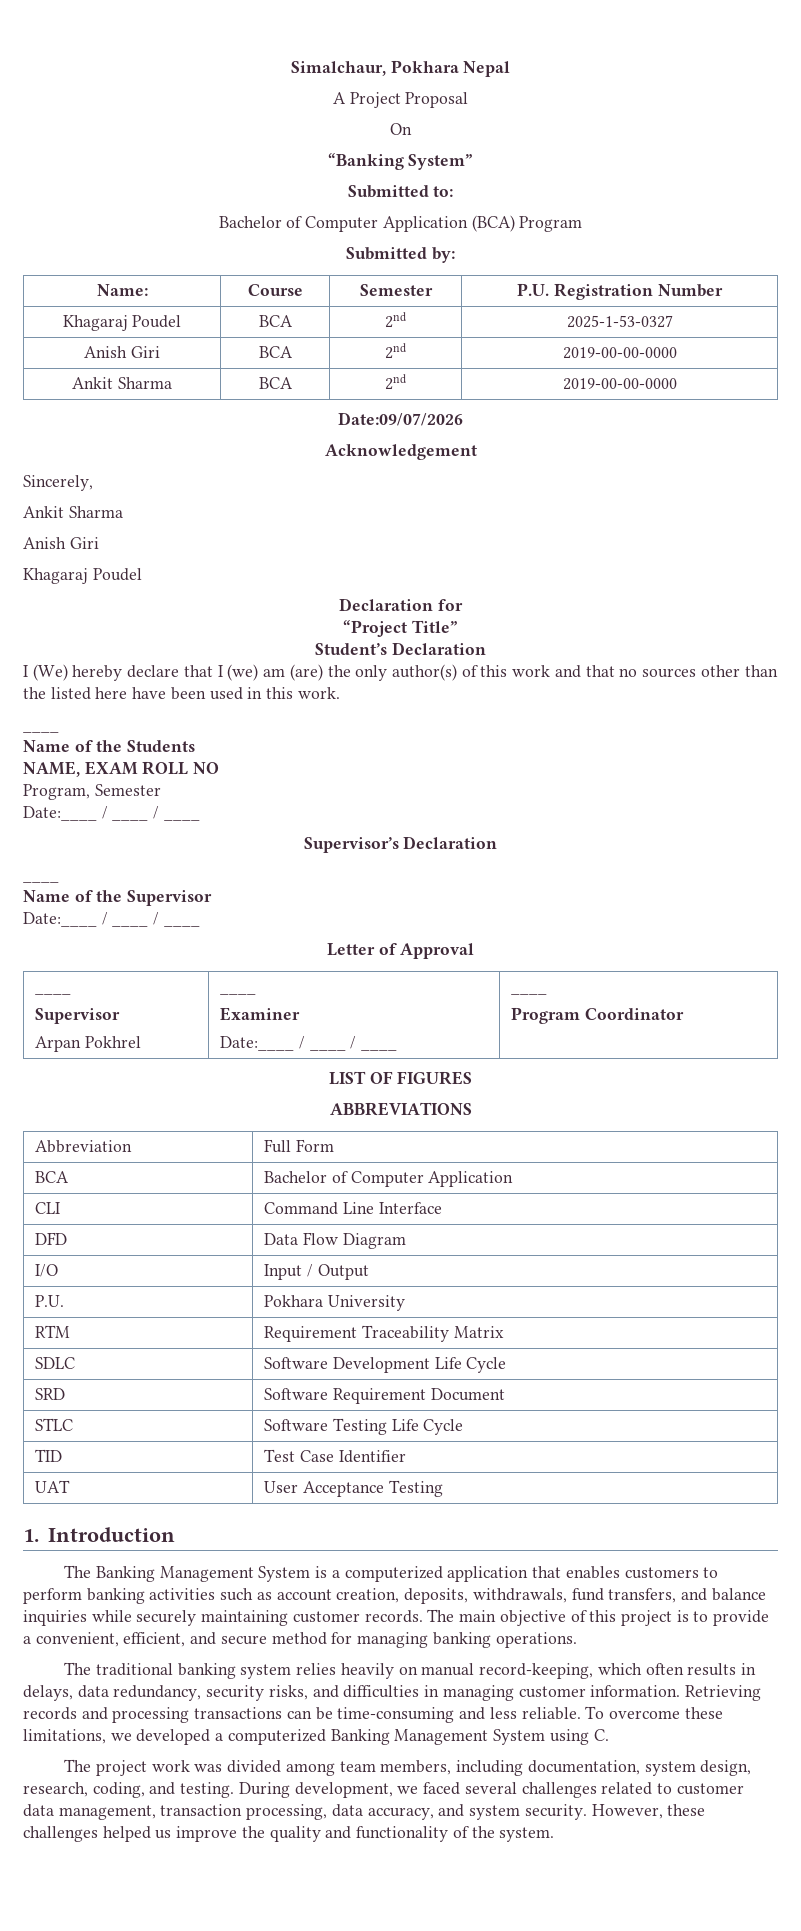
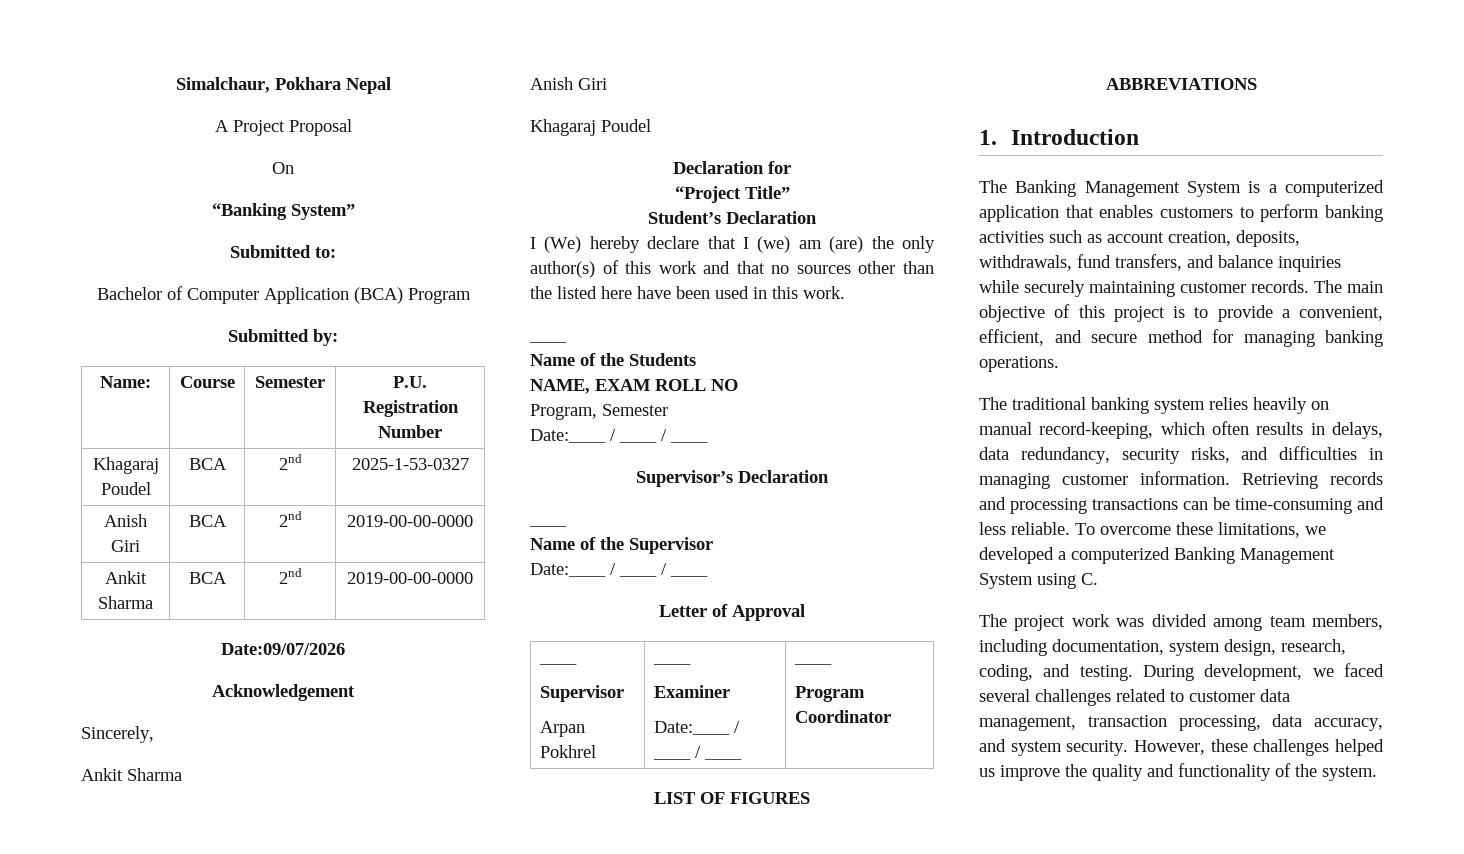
[35,1140,133,1153] [264,1139,334,1153] [35,1171,70,1183] [264,1171,514,1187] [35,1202,61,1214] [264,1202,442,1215] [35,1232,68,1245] [264,1232,406,1249] [35,1264,59,1277] [264,1264,369,1280] [35,1295,65,1307] [264,1295,405,1311] [35,1325,71,1338] [264,1325,504,1342] [35,1357,76,1369] [264,1357,507,1373] [35,1388,66,1400] [264,1388,505,1404] [35,1418,74,1431] [264,1418,464,1435] [35,1449,63,1462] [264,1449,406,1463] [35,1480,71,1493] [264,1480,443,1497] // Abbreviation | Full Form // BCA | Bachelor of Computer Application // CLI | Command Line Interface // DFD | Data Flow Diagram // I/O | Input / Output // P.U. | Pokhara University // RTM | Requirement Traceability Matrix // SDLC | Software Development Life Cycle // SRD | Software Requirement Document // STLC | Software Testing Life Cycle // TID | Test Case Identifier // UAT | User Acceptance Testing -> (1257, 84) none

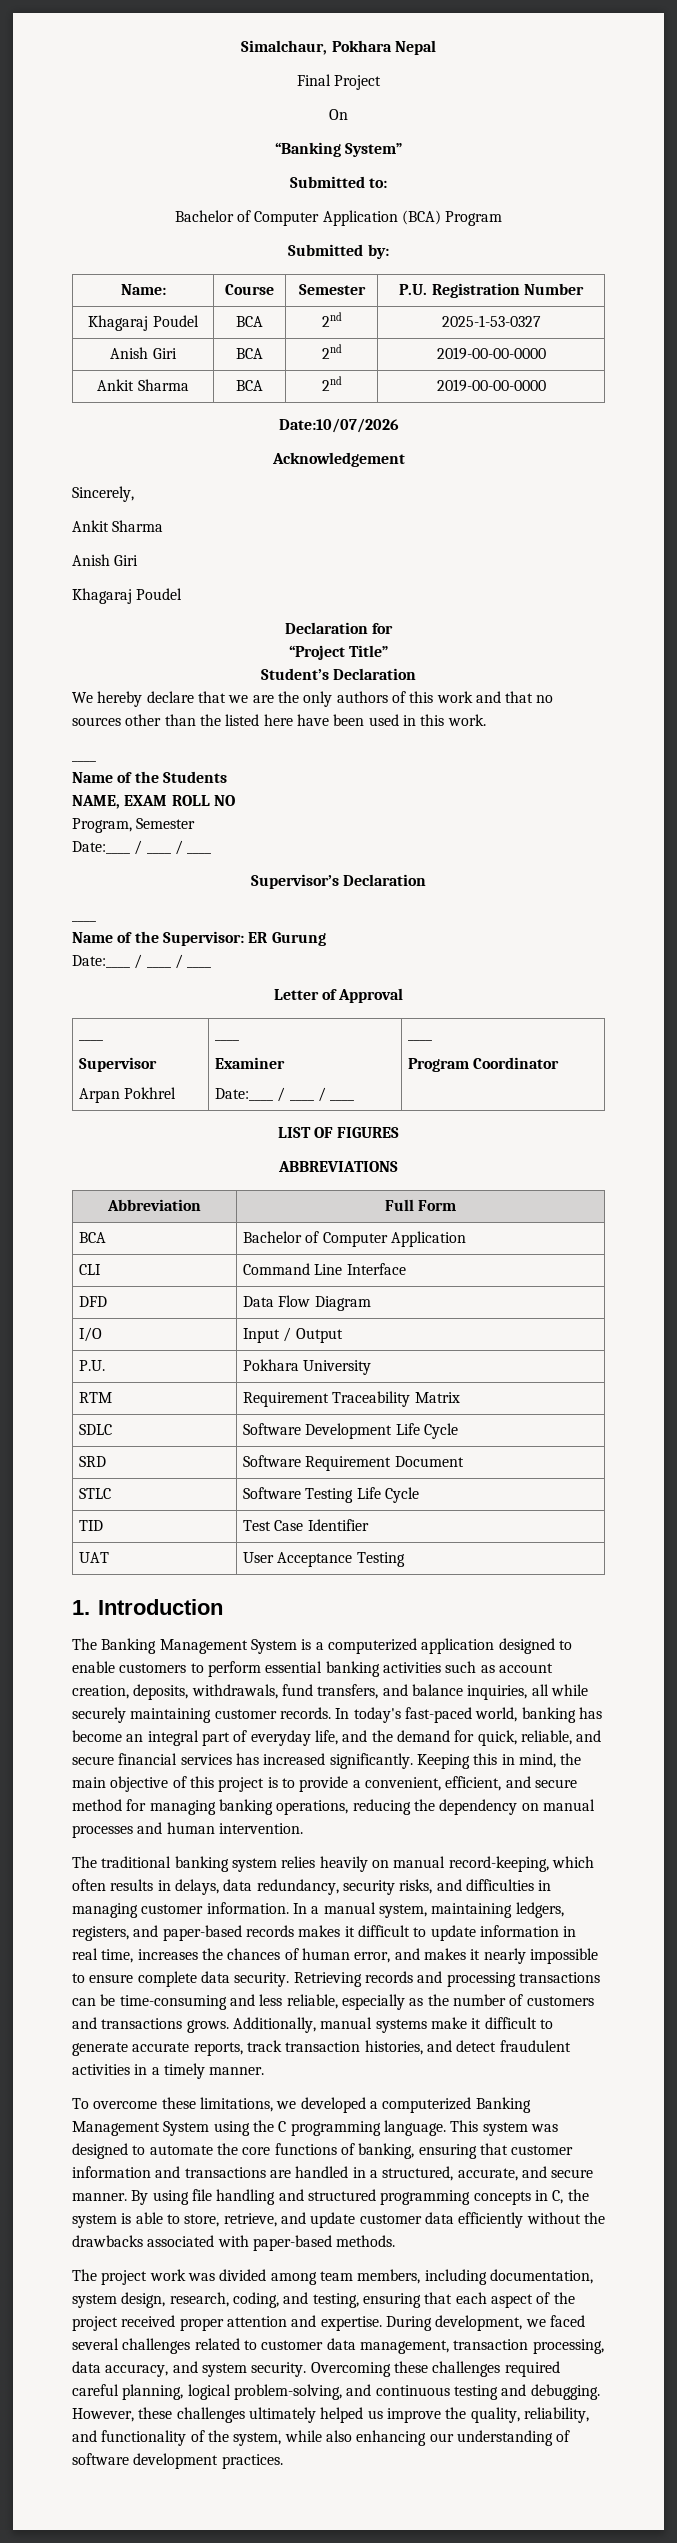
[214,120,229,132] A -> [296,74,331,86] Final
[288,119,352,136] Proposal -> (382, 82) none
[221,643,345,655] Date:09/07/2026 -> [278,418,399,433] Date:10/07/2026
[530,236,582,253] I (We) -> [72,692,93,703] We
[743,236,864,253] I (we) am (are) -> [228,695,274,703] we are
[530,261,595,278] author(s) -> [336,691,388,703] authors
[629,537,713,554] Supervisor -> [162,931,326,946] Supervisor: ER Gurung
(1257, 84) none -> [107,1199,201,1211] [384,1199,457,1211] [78,1232,106,1243] [242,1231,466,1247] [78,1264,101,1275] [242,1263,406,1275] [78,1296,107,1307] [242,1295,371,1311] [78,1327,102,1342] [242,1327,343,1343] [78,1360,105,1371] [242,1359,372,1375] [78,1392,112,1403] [242,1391,460,1407] [78,1424,112,1435] [242,1423,458,1439] [78,1456,106,1467] [242,1455,464,1471] [78,1488,111,1499] [242,1487,419,1503] [78,1520,103,1531] [242,1519,369,1531] [78,1552,109,1563] [242,1552,405,1567] // Abbreviation | Full Form // BCA | Bachelor of Computer Application // CLI | Command Line Interface // DFD | Data Flow Diagram // I/O | Input / Output // P.U. | Pokhara University // RTM | Requirement Traceability Matrix // SDLC | Software Development Life Cycle // SRD | Software Requirement Document // STLC | Software Testing Life Cycle // TID | Test Case Identifier // UAT | User Acceptance Testing
[1065,205,1154,218] that enables -> [498,1638,572,1654] [72,1661,115,1673] designed to enable
(1320, 213) none -> [265,1661,323,1673] essential
[1278,256,1341,272] inquiries -> [467,1684,549,1700] inquiries, all
[1314,280,1342,293] The -> [335,1707,602,1723] [72,1730,602,1746] [72,1753,582,1769] In today's fast-paced world, banking has become an integral part of everyday life, and the demand for quick, reliable, and secure financial services has increased significantly. Keeping this in mind, the
[979,356,1059,372] operations. -> [276,1799,595,1815] [72,1822,303,1838] operations, reducing the dependency on manual processes and human intervention.
(1230, 478) none -> [292,1902,564,1918] [72,1925,577,1941] [72,1948,598,1964] [72,1971,290,1987] In a manual system, maintaining ledgers, registers, and paper-based records makes it difficult to update information in real time, increases the chances of human error, and makes it nearly impossible to ensure complete data security.
[1011,522,1070,535] reliable. -> [286,1994,594,2010] [72,2017,553,2033] [72,2040,571,2056] [72,2063,265,2079] reliable, especially as the number of customers and transactions grows. Additionally, manual systems make it difficult to generate accurate reports, track transaction histories, and detect fraudulent activities in a timely manner. //
[1081,573,1098,585] C. -> [252,2120,558,2136] [72,2143,574,2159] [72,2166,594,2181] [72,2189,589,2205] [72,2212,605,2228] [72,2235,396,2251] the C programming language. This system was designed to automate the core functions of banking, ensuring that customer information and transactions are handled in a structured, accurate, and secure manner. By using file handling and structured programming concepts in C, the system is able to store, retrieve, and update customer data efficiently without the drawbacks associated with paper-based methods.
[1079,665,1133,681] testing. -> [312,2292,575,2308] [72,2315,382,2331] testing, ensuring that each aspect of the project received proper attention and expertise.
(1129, 748) none -> [310,2361,560,2377] [72,2384,600,2400] Overcoming these challenges required careful planning, logical problem-solving, and continuous testing and debugging.
(1330, 747) none -> [248,2407,316,2423] ultimately
[1092,764,1143,781] quality -> [470,2407,589,2423] quality, reliability,
[1322,766,1377,781] system. -> [233,2430,571,2446] [72,2453,283,2469] system, while also enhancing our understanding of software development practices.

